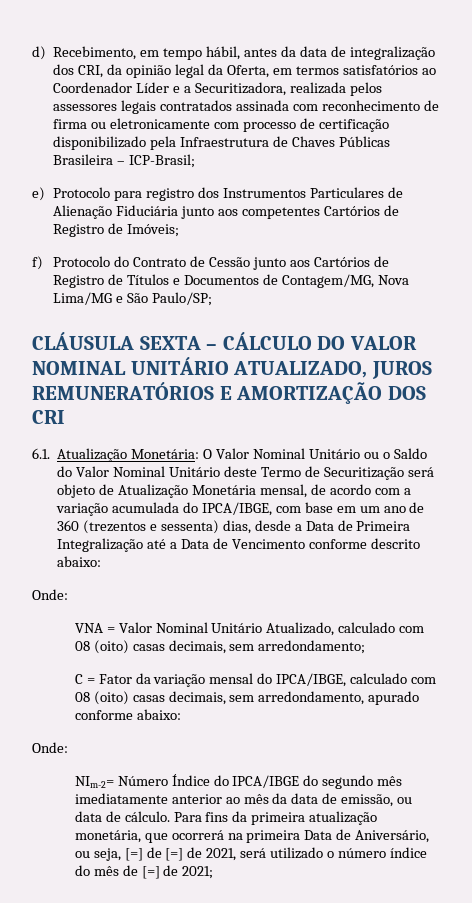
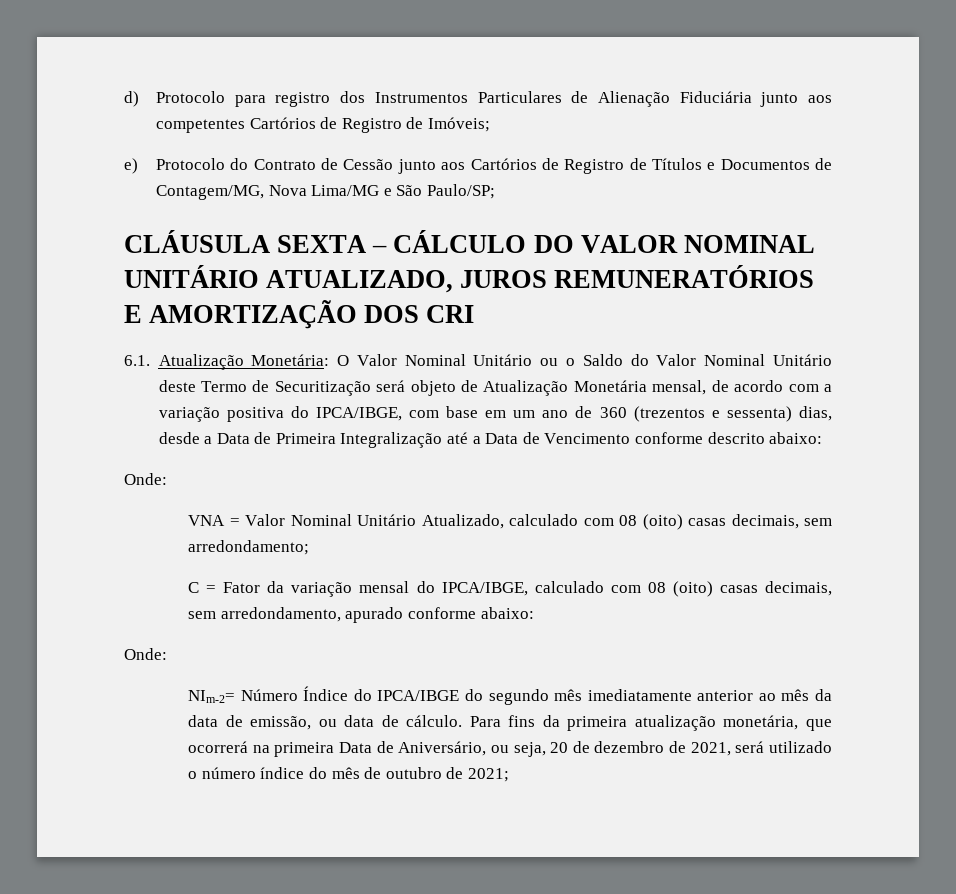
[53,46,435,60] [53,64,436,78] [53,82,382,96] [53,100,439,114] [53,118,389,132] [53,136,390,150] [53,154,196,168] [32,187,45,201] Recebimento, em tempo hábil, antes da data de integralização dos CRI, da opinião legal da Oferta, em termos satisfatórios ao Coordenador Líder e a Securitizadora, realizada pelos assessores legais contratados assinada com reconhecimento de firma ou eletronicamente com processo de certificação disponibilizado pela Infraestrutura de Chaves Públicas Brasileira – ICP-Brasil; // e) -> (139, 99) none
[32,256,43,270] f) -> [124,158,138,174] e)
[112,502,180,513] acumulada -> [226,407,284,422] positiva
[124,847,184,861] [=] de [=] -> [550,741,665,753] 20 de dezembro
[141,866,160,879] [=] -> [385,767,442,779] outubro

